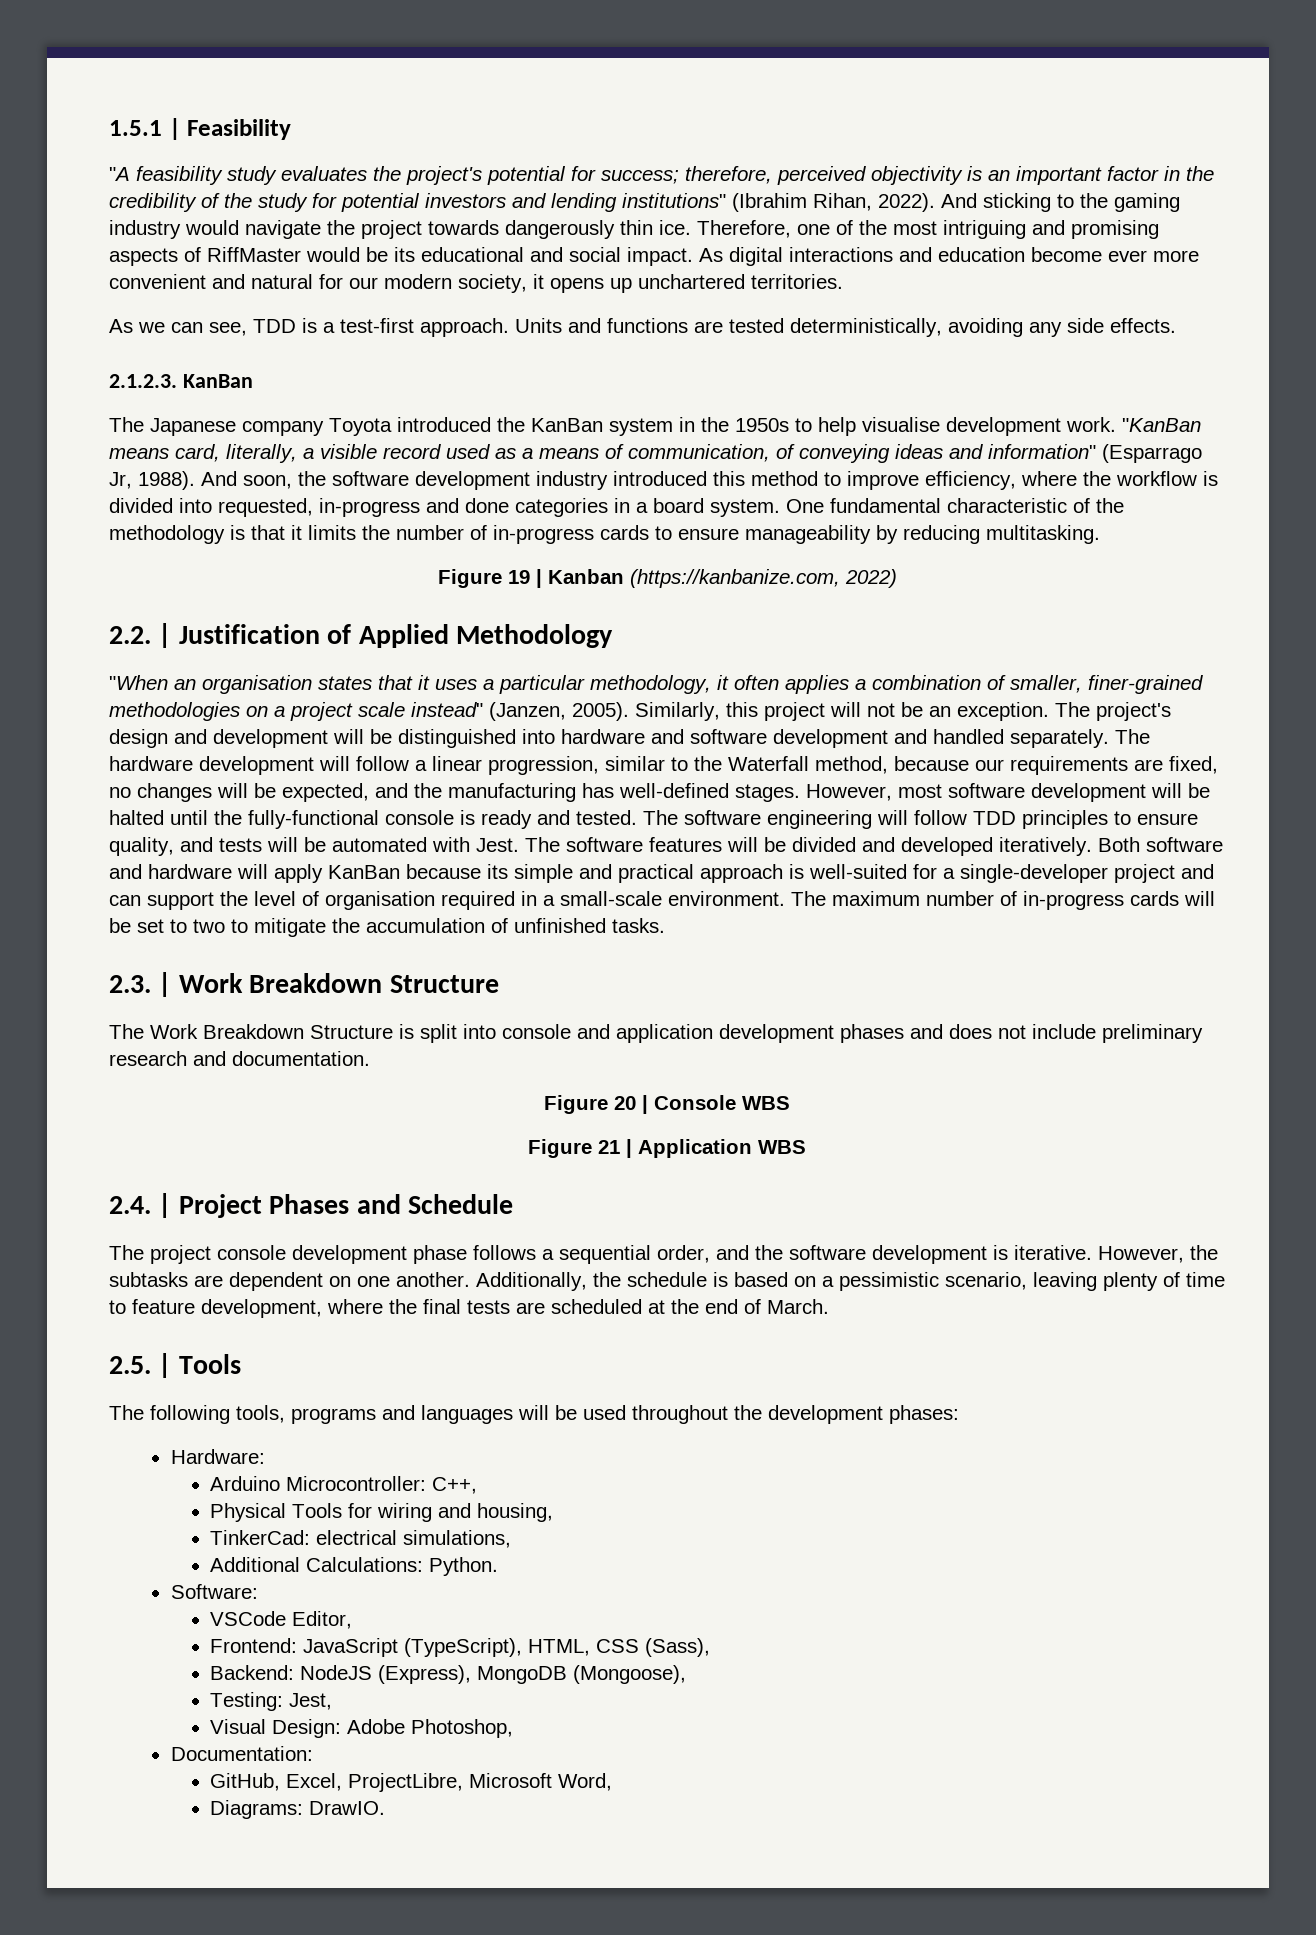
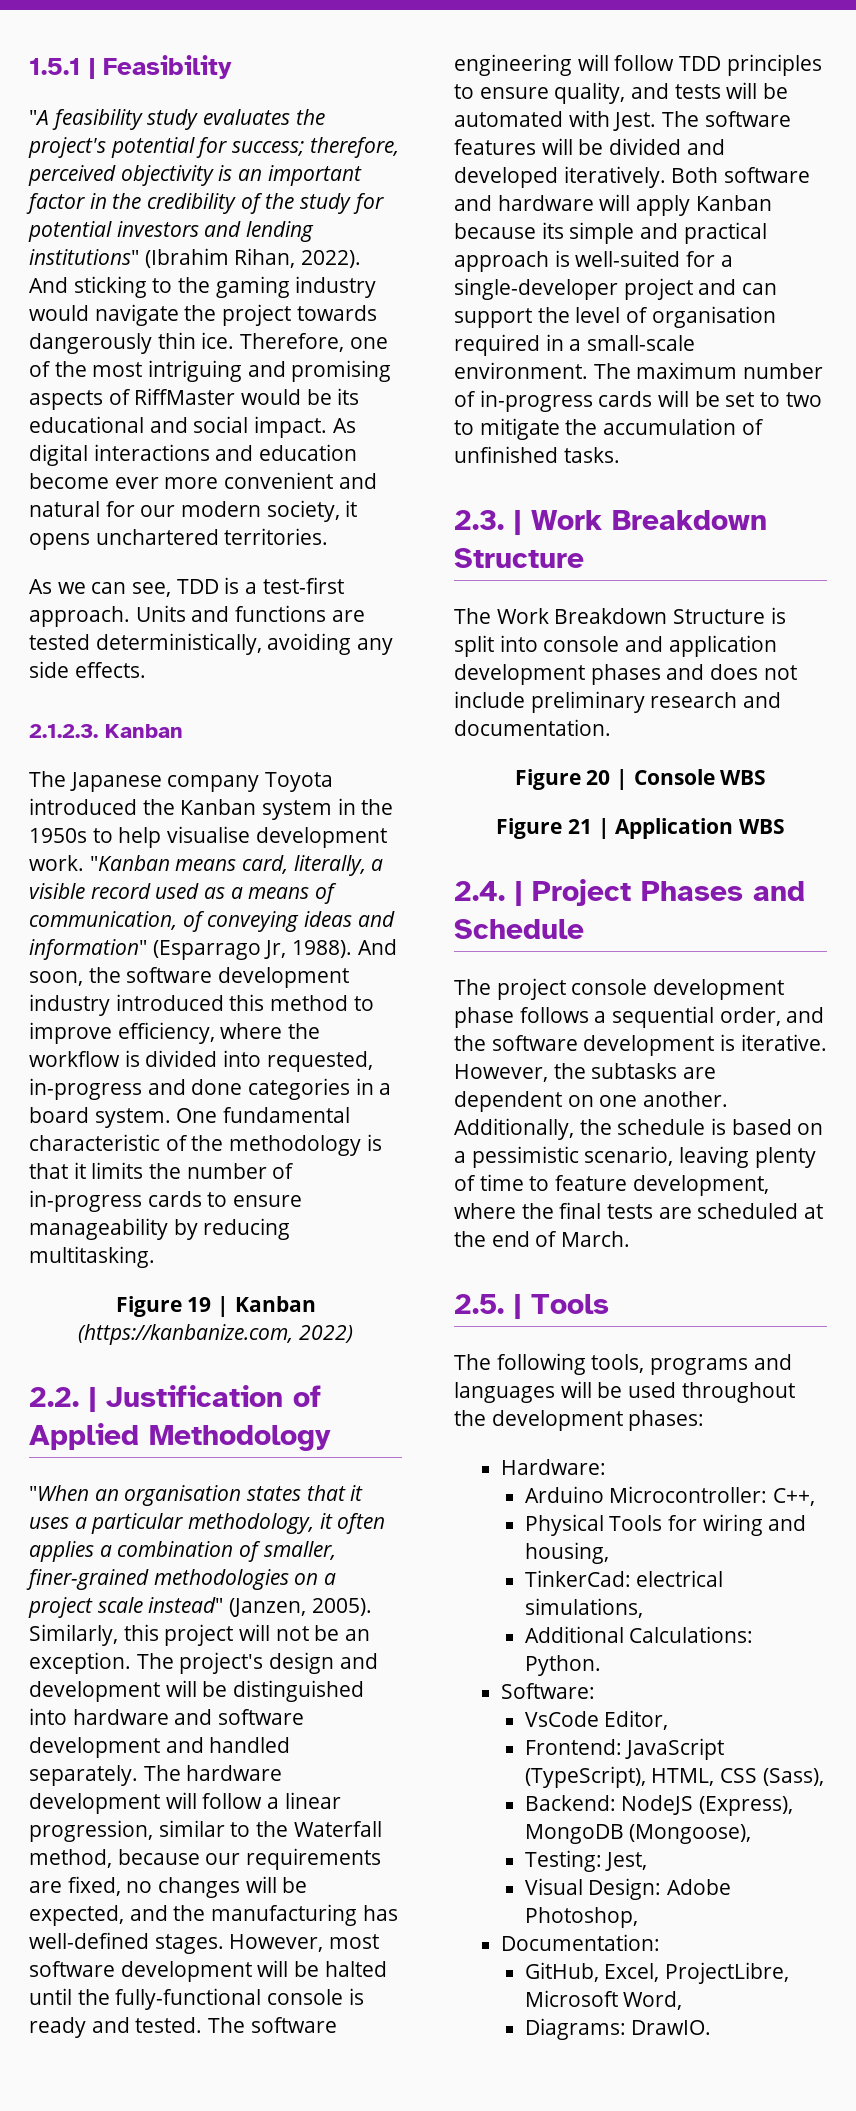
[610,278,632,293] up -> (90, 541) none
[182,374,253,388] KanBan -> [105,724,183,738] Kanban
[531,418,603,432] KanBan -> [180,799,257,815] Kanban
[1122,418,1201,432] "KanBan -> [89,855,170,871] "Kanban
[328,865,400,879] KanBan -> [695,195,772,211] Kanban
[210,1611,287,1626] VSCode -> [524,1711,599,1727] VsCode

